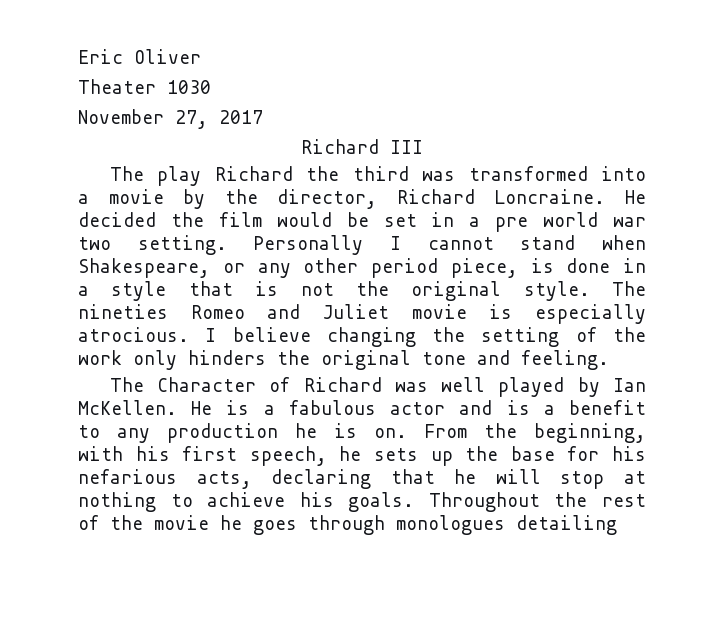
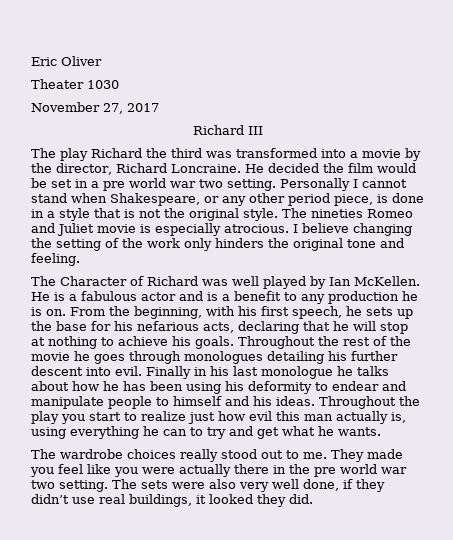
(617, 525) none -> [328,351,398,361] [31,366,389,379] [31,381,406,394] [31,396,420,409] [31,411,406,424] [31,426,381,439] [31,449,403,462] [30,464,407,477] [31,479,385,492] [31,494,313,507] his further descent into evil. Finally in his last monologue he talks about how he has been using his deformity to endear and manipulate people to himself and his ideas. Throughout the play you start to realize just how evil this man actually is, using everything he can to try and get what he wants. // The wardrobe choices really stood out to me. They made you feel like you were actually there in the pre world war two setting. The sets were also very well done, if they didn’t use real buildings, it looked they did.

